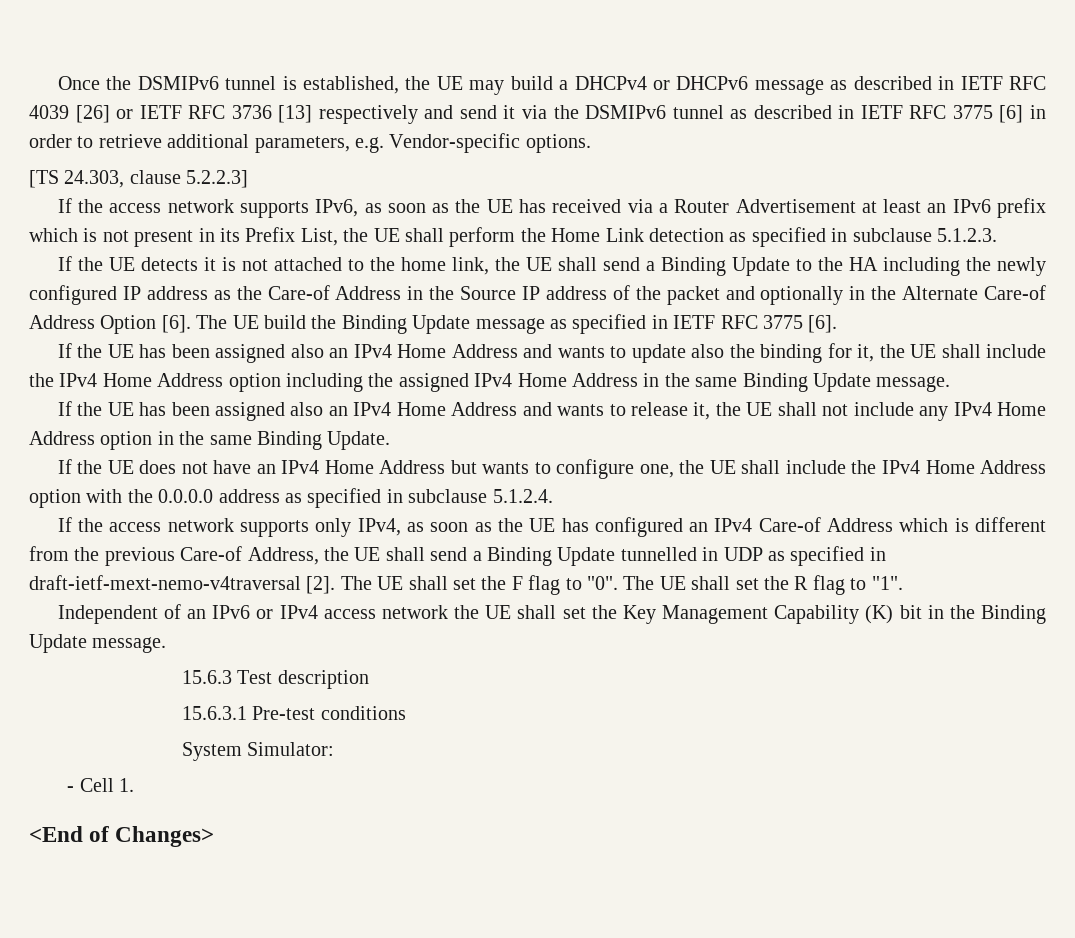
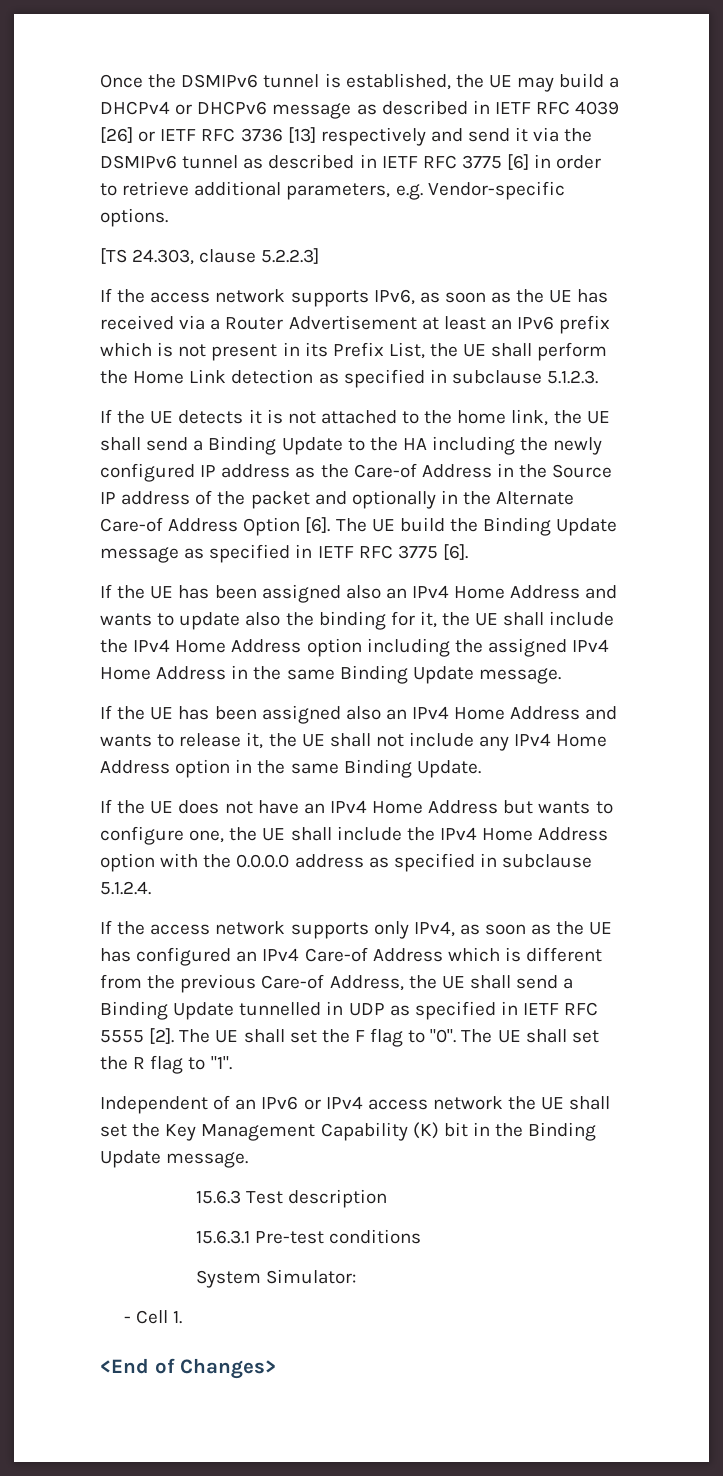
[29,575,301,590] draft-ietf-mext-nemo-v4traversal -> [523,1002,599,1016] [100,1030,144,1043] IETF RFC 5555

